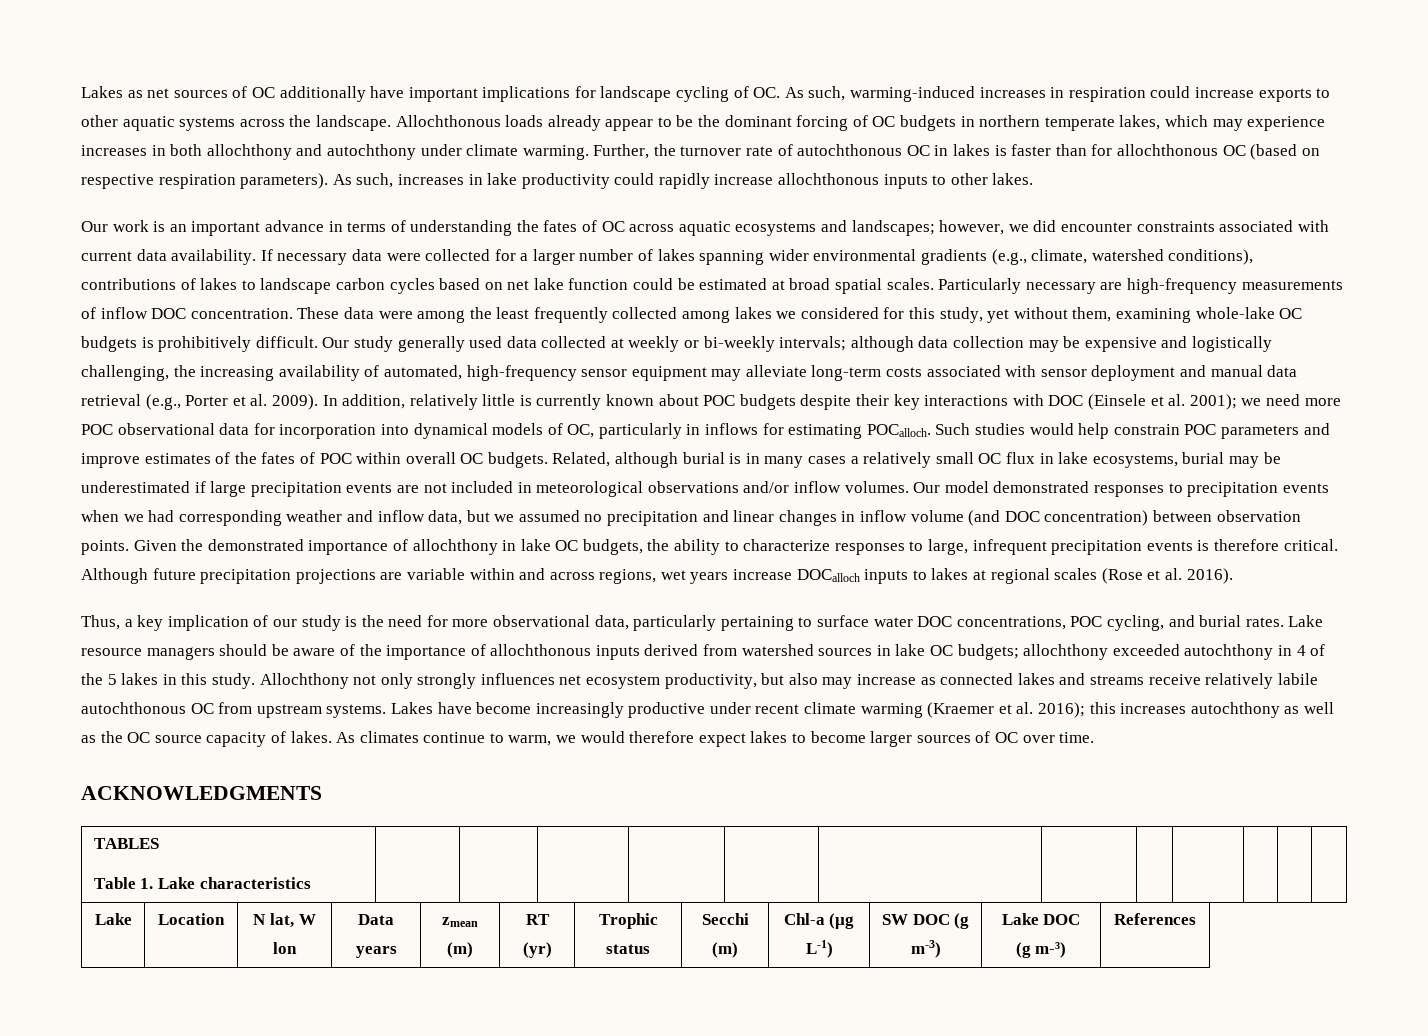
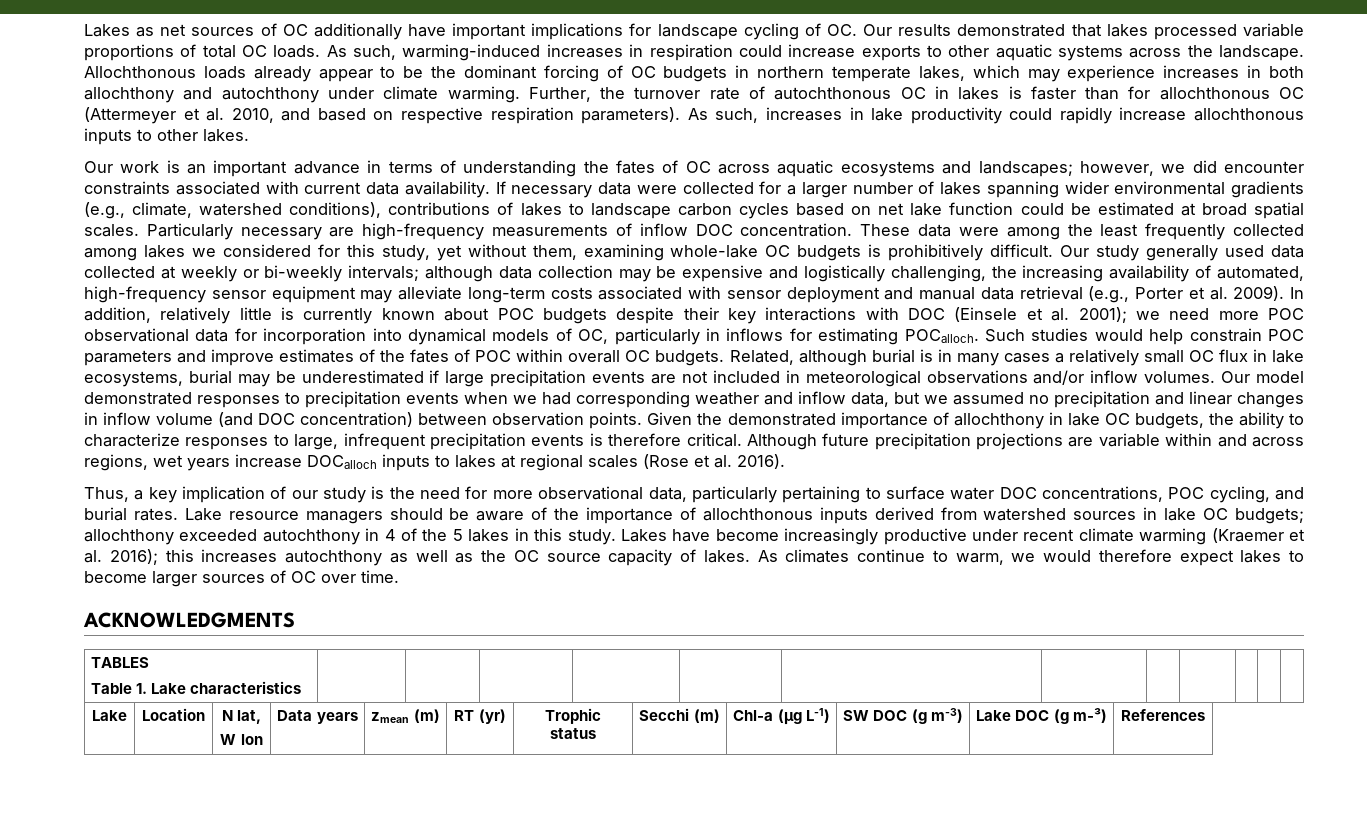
(781, 92) none -> [863,23,1304,40] [84,44,321,61] Our results demonstrated that lakes processed variable proportions of total OC loads.
[1250,144,1298,160] (based -> [84,107,366,124] (Attermeyer et al. 2010, and based
[259,673,1318,689] [81,702,387,718] Allochthony not only strongly influences net ecosystem productivity, but also may increase as connected lakes and streams receive relatively labile autochthonous OC from upstream systems. -> (616, 537) none
(294, 920) none -> (262, 717) //

